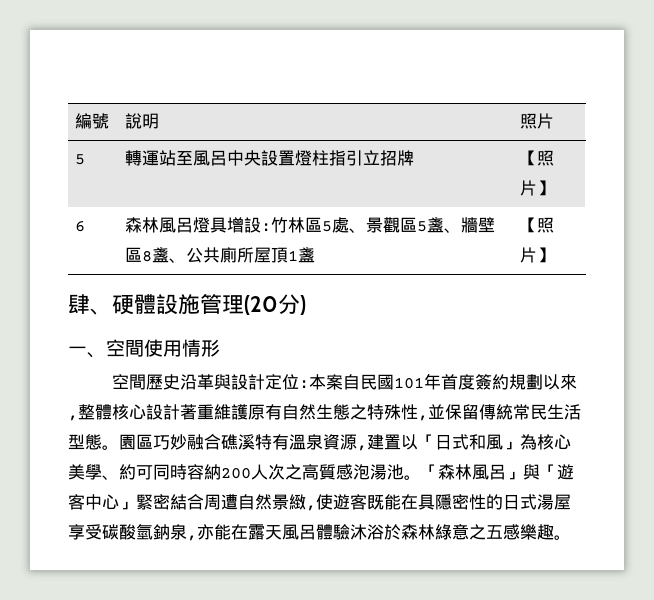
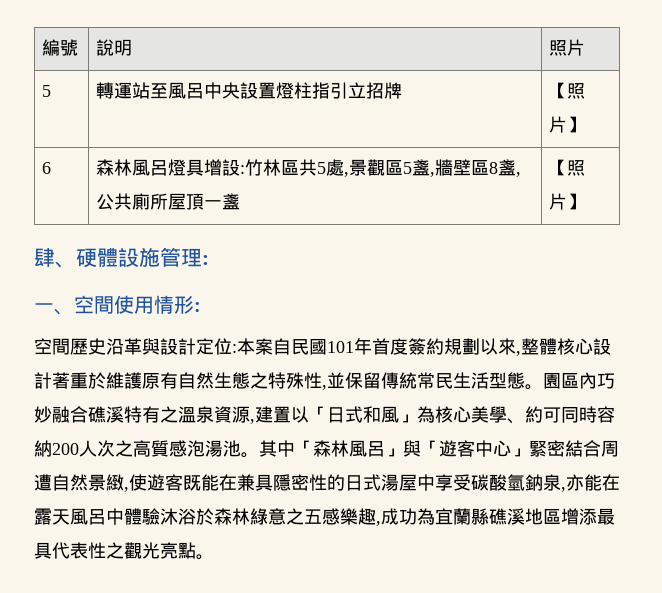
[322,217,367,233] 5處、 -> [298,159,349,177] 共5處,
[444,228,462,233] 、 -> [429,172,435,177] ,
[169,258,187,263] 、 -> [515,172,521,177] ,
[288,250,299,261] 1 -> [203,200,222,208] 一
[244,294,306,315] (20分) -> [202,255,209,265] :
(220, 348) none -> [194,302,201,312] :
(214, 412) none -> [88,372,106,389] 於
(153, 441) none -> [579,372,597,389] 內
(289, 442) none -> [160,406,178,423] 之
(421, 477) none -> [259,440,295,457] 其中
(418, 502) none -> [237,474,255,491] 兼
(571, 502) none -> [417,474,435,491] 中
(316, 532) none -> [106,508,124,525] 中
(554, 532) none -> [376,508,615,526] [34,542,196,559] ,成功為宜蘭縣礁溪地區增添最具代表性之觀光亮點

